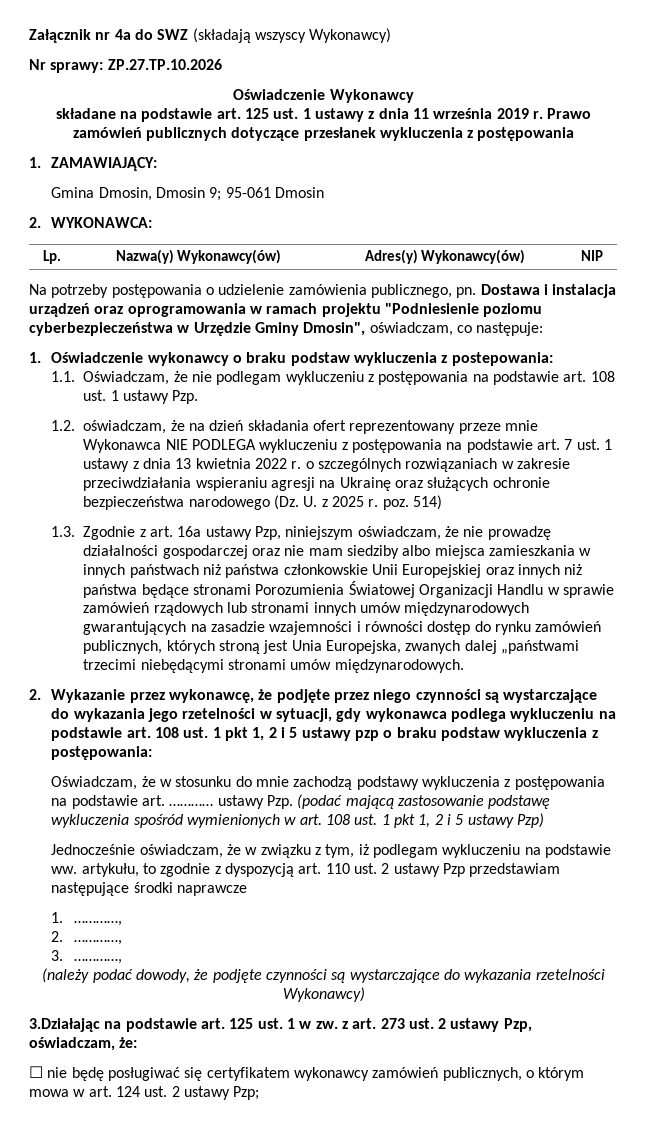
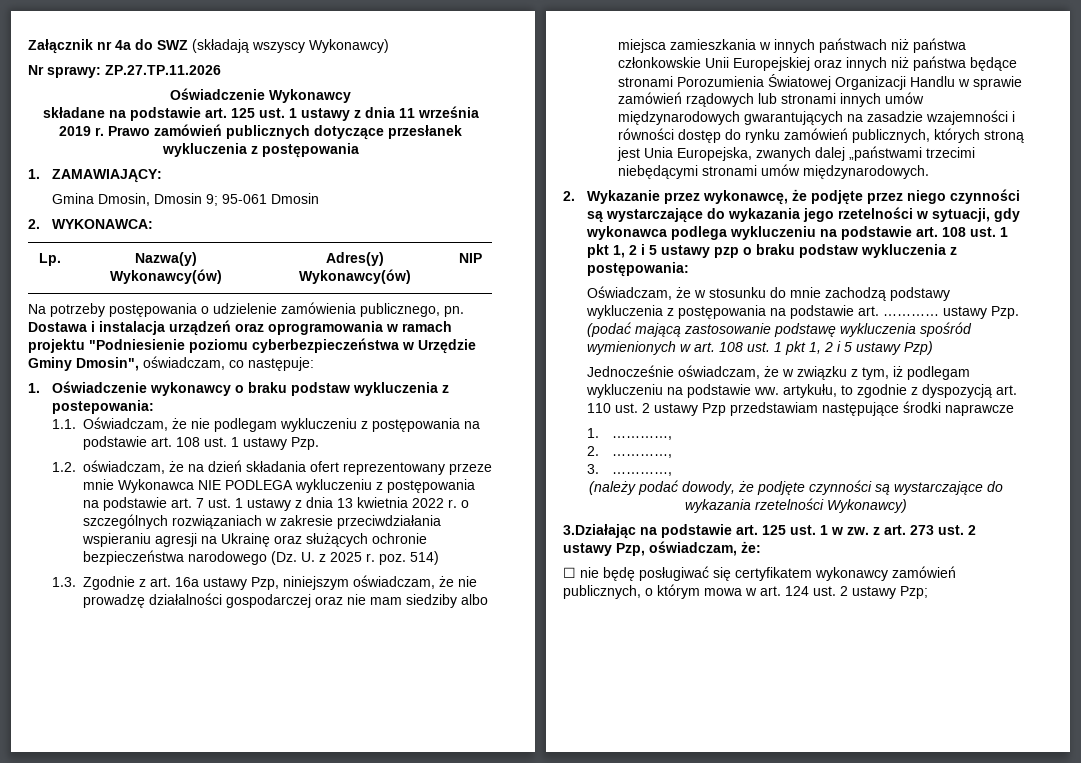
[107,59,222,70] ZP.27.TP.10.2026 -> [105,65,221,75] ZP.27.TP.11.2026

